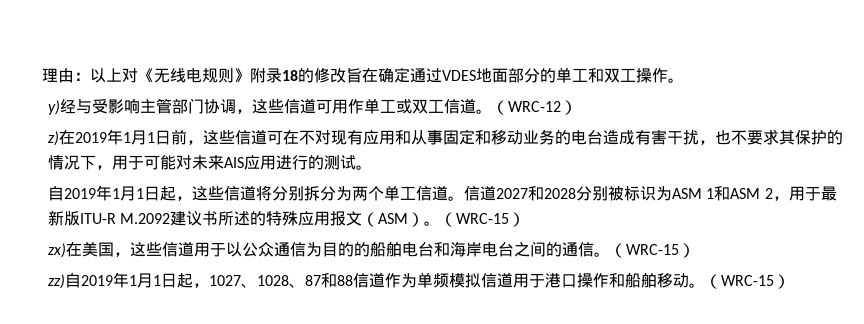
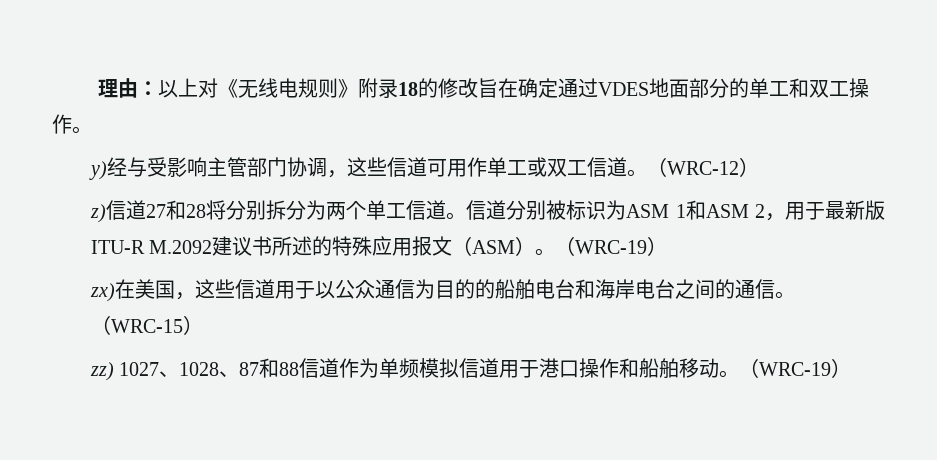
[59,129,844,145] [48,155,373,170] [48,185,257,201] 在2019年1月1日前，这些信道可在不对现有应用和从事固定和移动业务的电台造成有害干扰，也不要求其保护的情况下，用于可能对未来AIS应用进行的测试。 // 自2019年1月1日起，这些信道 -> [106,200,207,220] 信道27和28
[496,186,577,201] 2027和2028 -> (507, 210) none
[456,213,510,224] WRC-15 -> [575,240,648,254] WRC-19
[65,272,210,288] 自2019年1月1日起， -> (115, 371) none
[721,275,775,286] WRC-15 -> [759,362,832,376] WRC-19

